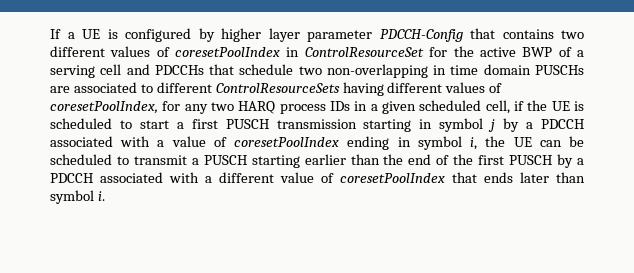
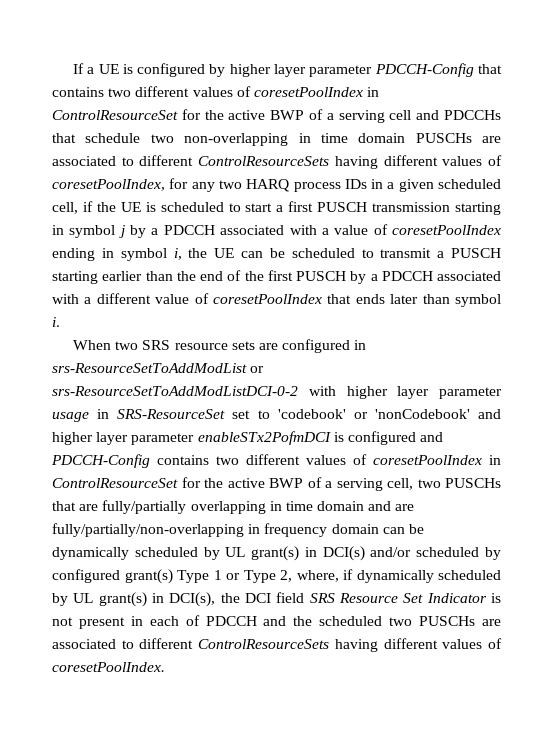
(105, 196) none -> [72,339,367,353] [52,363,265,373] [52,386,502,399] [52,409,501,422] [52,431,444,445] [51,454,501,468] [52,477,501,491] [52,500,415,514] [52,523,424,537] [52,546,501,561] [52,569,501,584] [52,592,501,607] [52,615,502,629] [52,638,502,652] [52,662,165,672] // When two SRS resource sets are configured in srs-ResourceSetToAddModList or srs-ResourceSetToAddModListDCI-0-2 with higher layer parameter usage in SRS-ResourceSet set to 'codebook' or 'nonCodebook' and higher layer parameter enableSTx2PofmDCI is configured and PDCCH-Config contains two different values of coresetPoolIndex in ControlResourceSet for the active BWP of a serving cell, two PUSCHs that are fully/partially overlapping in time domain and are fully/partially/non-overlapping in frequency domain can be dynamically scheduled by UL grant(s) in DCI(s) and/or scheduled by configured grant(s) Type 1 or Type 2, where, if dynamically scheduled by UL grant(s) in DCI(s), the DCI field SRS Resource Set Indicator is not present in each of PDCCH and the scheduled two PUSCHs are associated to different ControlResourceSets having different values of coresetPoolIndex.

